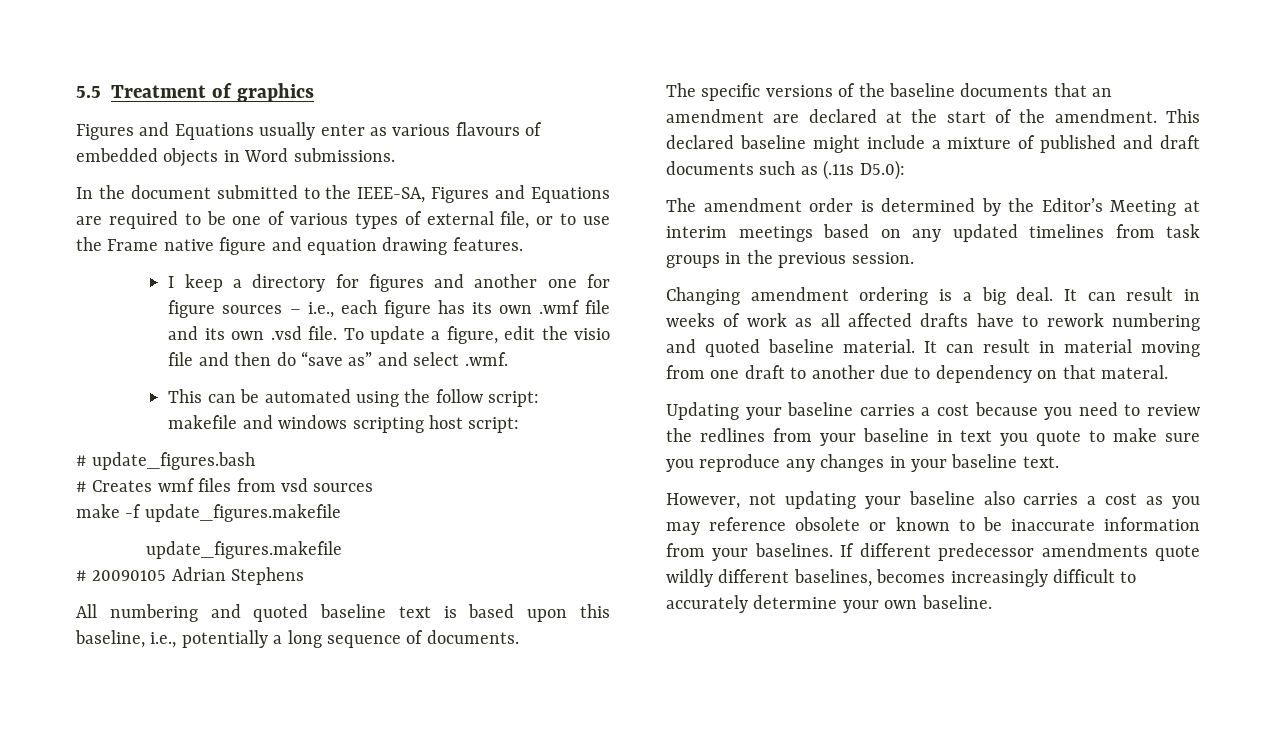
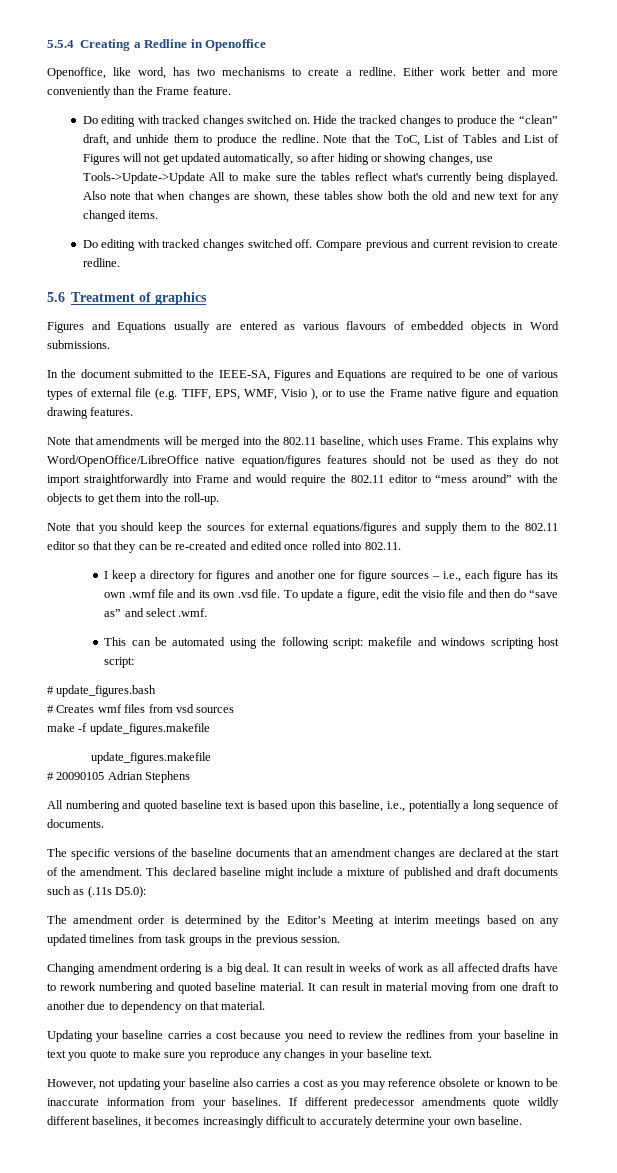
[76,86,101,98] 5.5 -> [47,39,267,51] [47,67,558,79] [47,86,231,98] [82,115,559,127] [82,134,559,146] [82,153,494,165] [82,172,558,184] [82,191,559,203] [82,210,158,222] [82,239,559,251] [82,258,120,267] [47,292,65,302] 5.5.4 Creating a Redline in Openoffice // Openoffice, like word, has two mechanisms to create a redline. Either work better and more conveniently than the Frame feature. // Do editing with tracked changes switched on. Hide the tracked changes to produce the “clean” draft, and unhide them to produce the redline. Note that the ToC, List of Tables and List of Figures will not get updated automatically, so after hiding or showing changes, use Tools->Update->Update All to make sure the tables reflect what's currently being displayed. Also note that when changes are shown, these tables show both the old and new text for any changed items. // Do editing with tracked changes switched off. Compare previous and current revision to create redline. // 5.6
[320,124,365,136] enter -> [216,321,278,330] are entered
[500,211,530,229] file, -> [135,388,318,400] file (e.g. TIFF, EPS, WMF, Visio ),
(523, 244) none -> [47,436,559,448] [47,455,559,467] [47,474,558,486] [47,493,220,505] [47,522,559,534] [47,541,401,553] // Note that amendments will be merged into the 802.11 baseline, which uses Frame. This explains why Word/OpenOffice/LibreOffice native equation/figures features should not be used as they do not import straightforwardly into Frame and would require the 802.11 editor to “mess around” with the objects to get them into the roll-up. // Note that you should keep the sources for external equations/figures and supply them to the 802.11 editor so that they can be re-created and edited once rolled into 802.11.
[435,389,483,403] follow -> [281,637,329,649] following
(764, 116) none -> [394,848,436,860] changes
[1101,365,1168,379] materal. -> [221,1001,266,1010] material.
(872, 578) none -> [144,1117,152,1125] it

